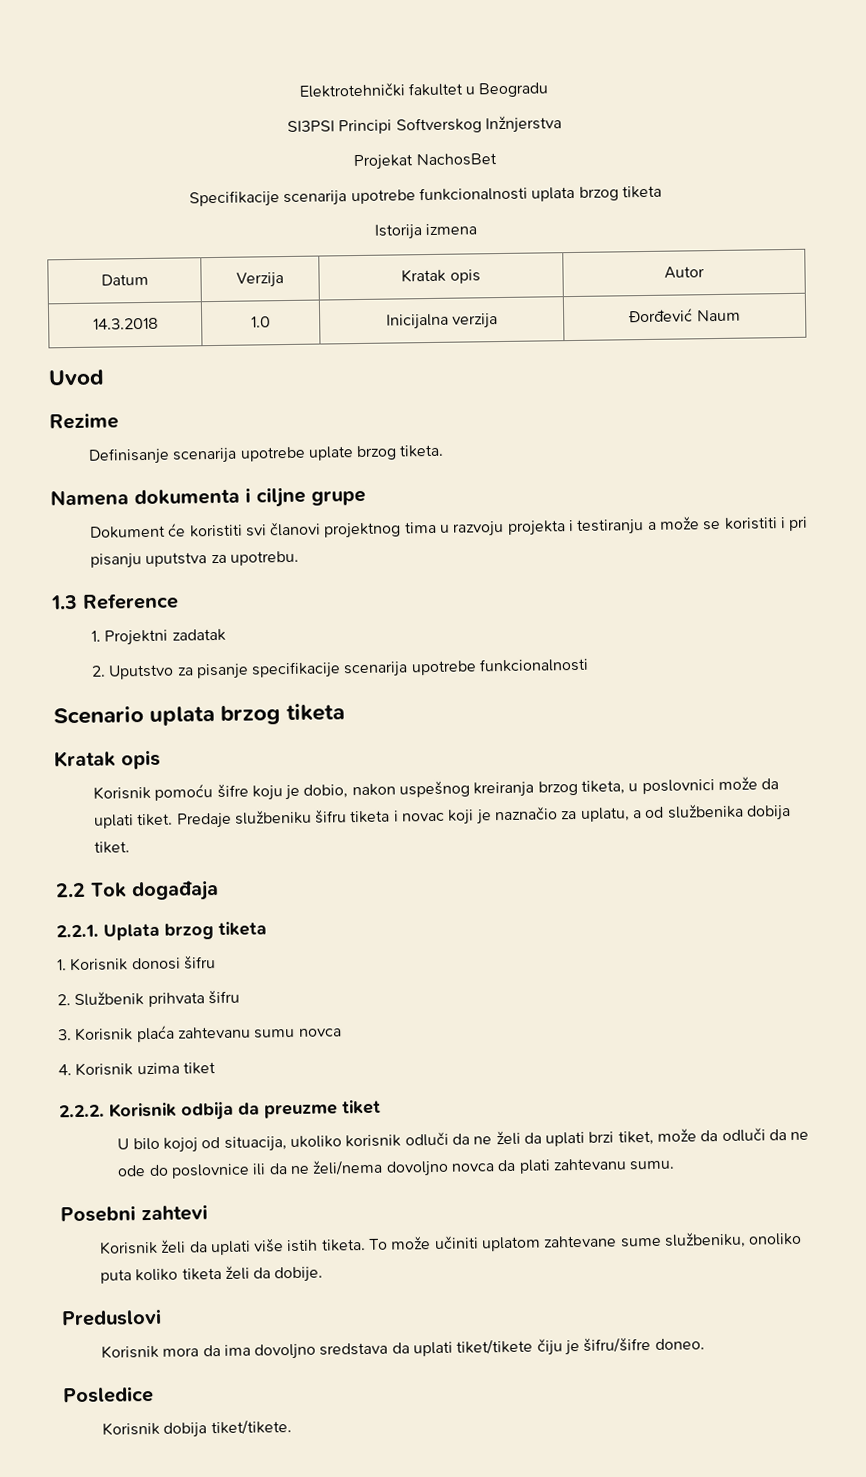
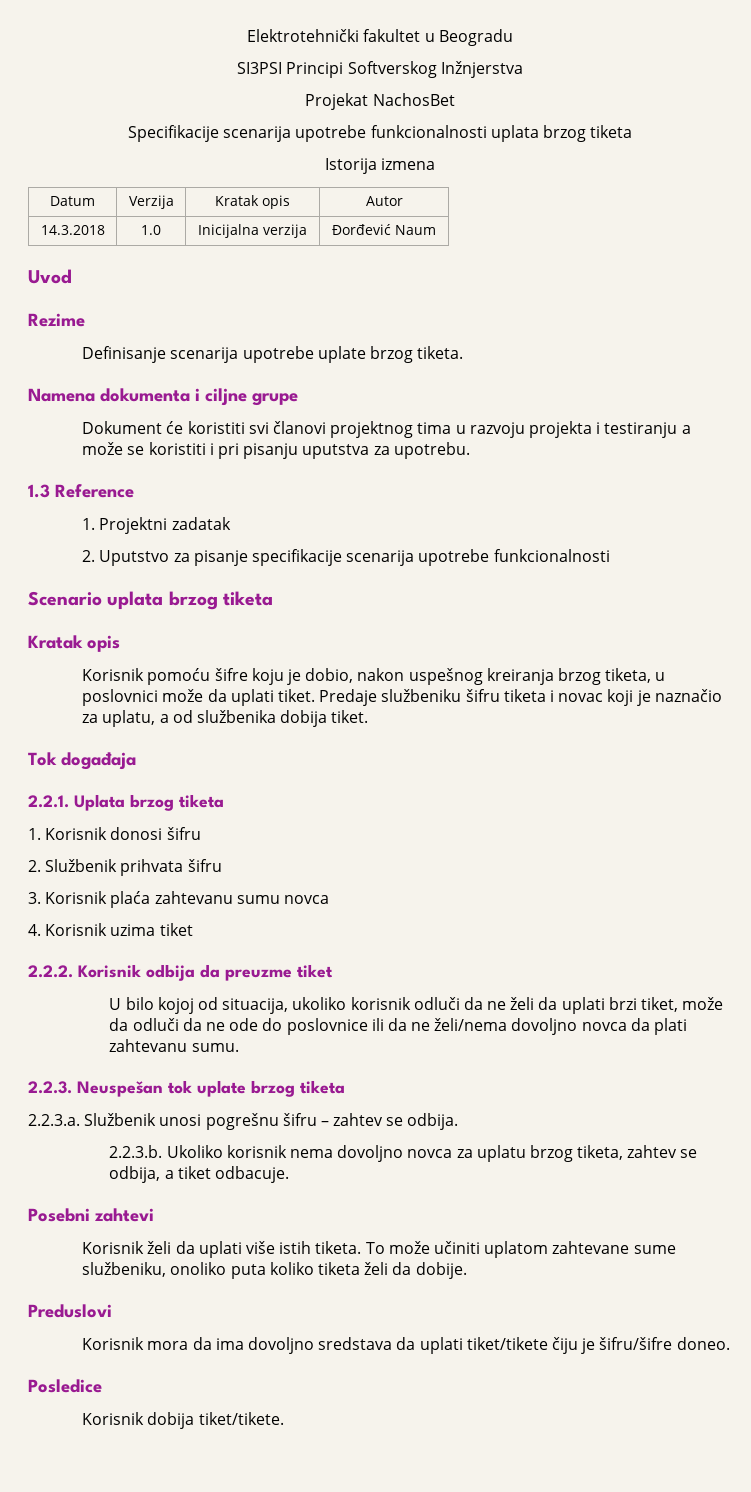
[55,882,86,898] 2.2 -> (369, 716) none
(676, 1165) none -> [28,1080,345,1097] [28,1113,459,1130] [109,1145,698,1162] [109,1166,290,1183] // 2.2.3. Neuspešan tok uplate brzog tiketa // 2.2.3.a. Službenik unosi pogrešnu šifru – zahtev se odbija. // 2.2.3.b. Ukoliko korisnik nema dovoljno novca za uplatu brzog tiketa, zahtev se odbija, a tiket odbacuje.

